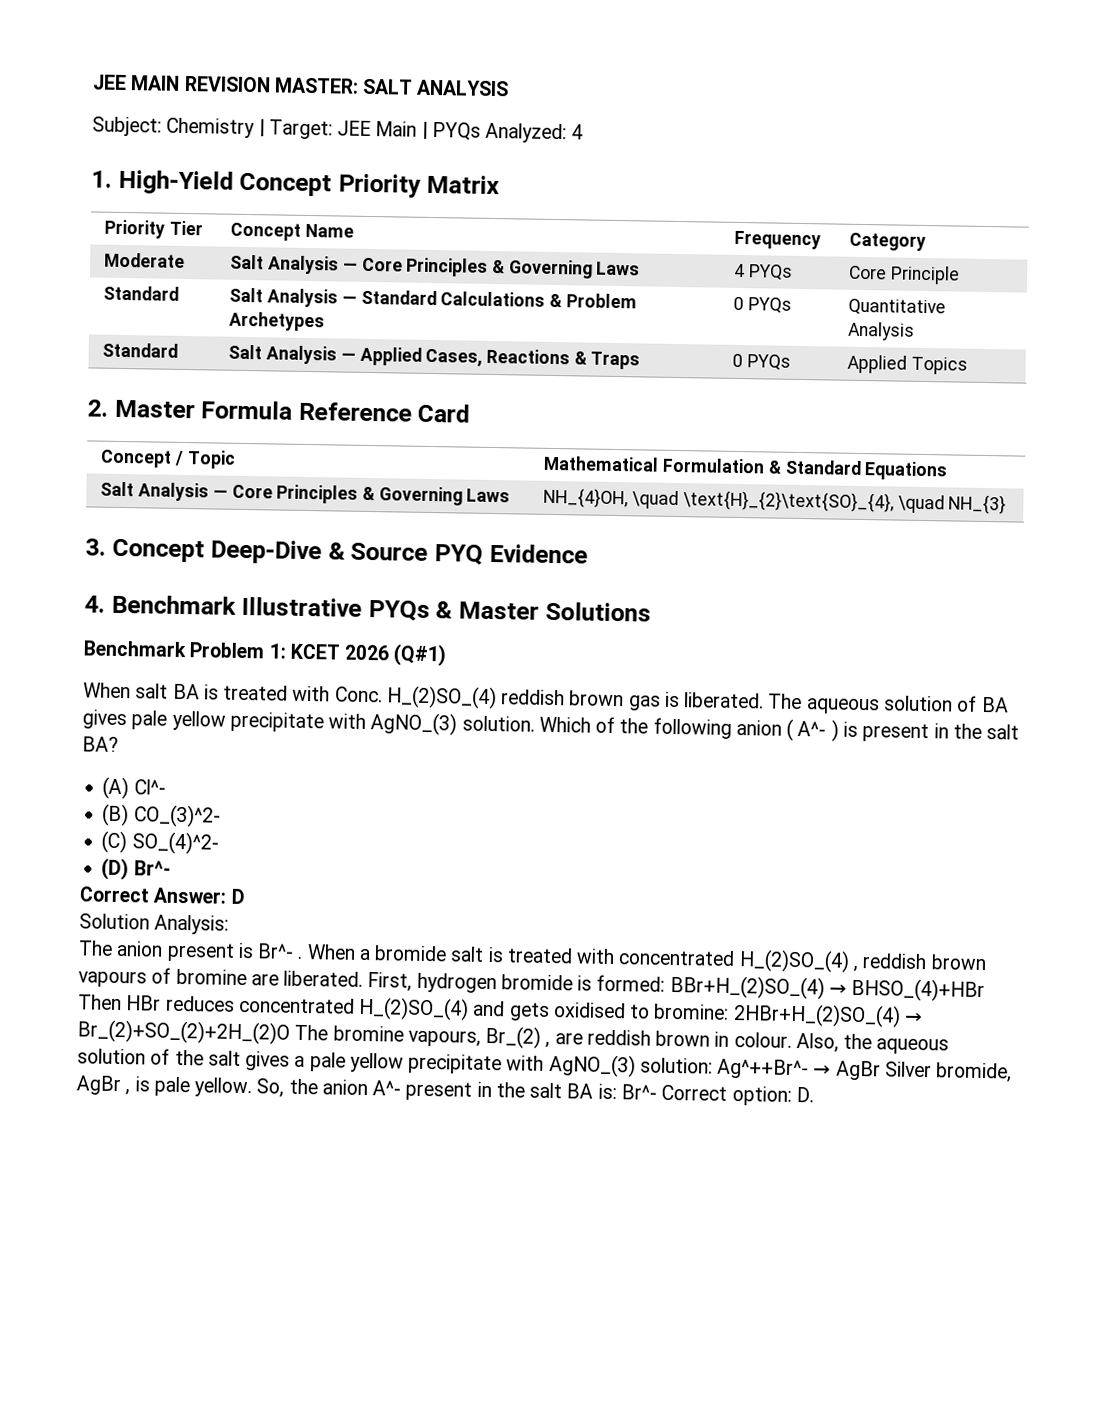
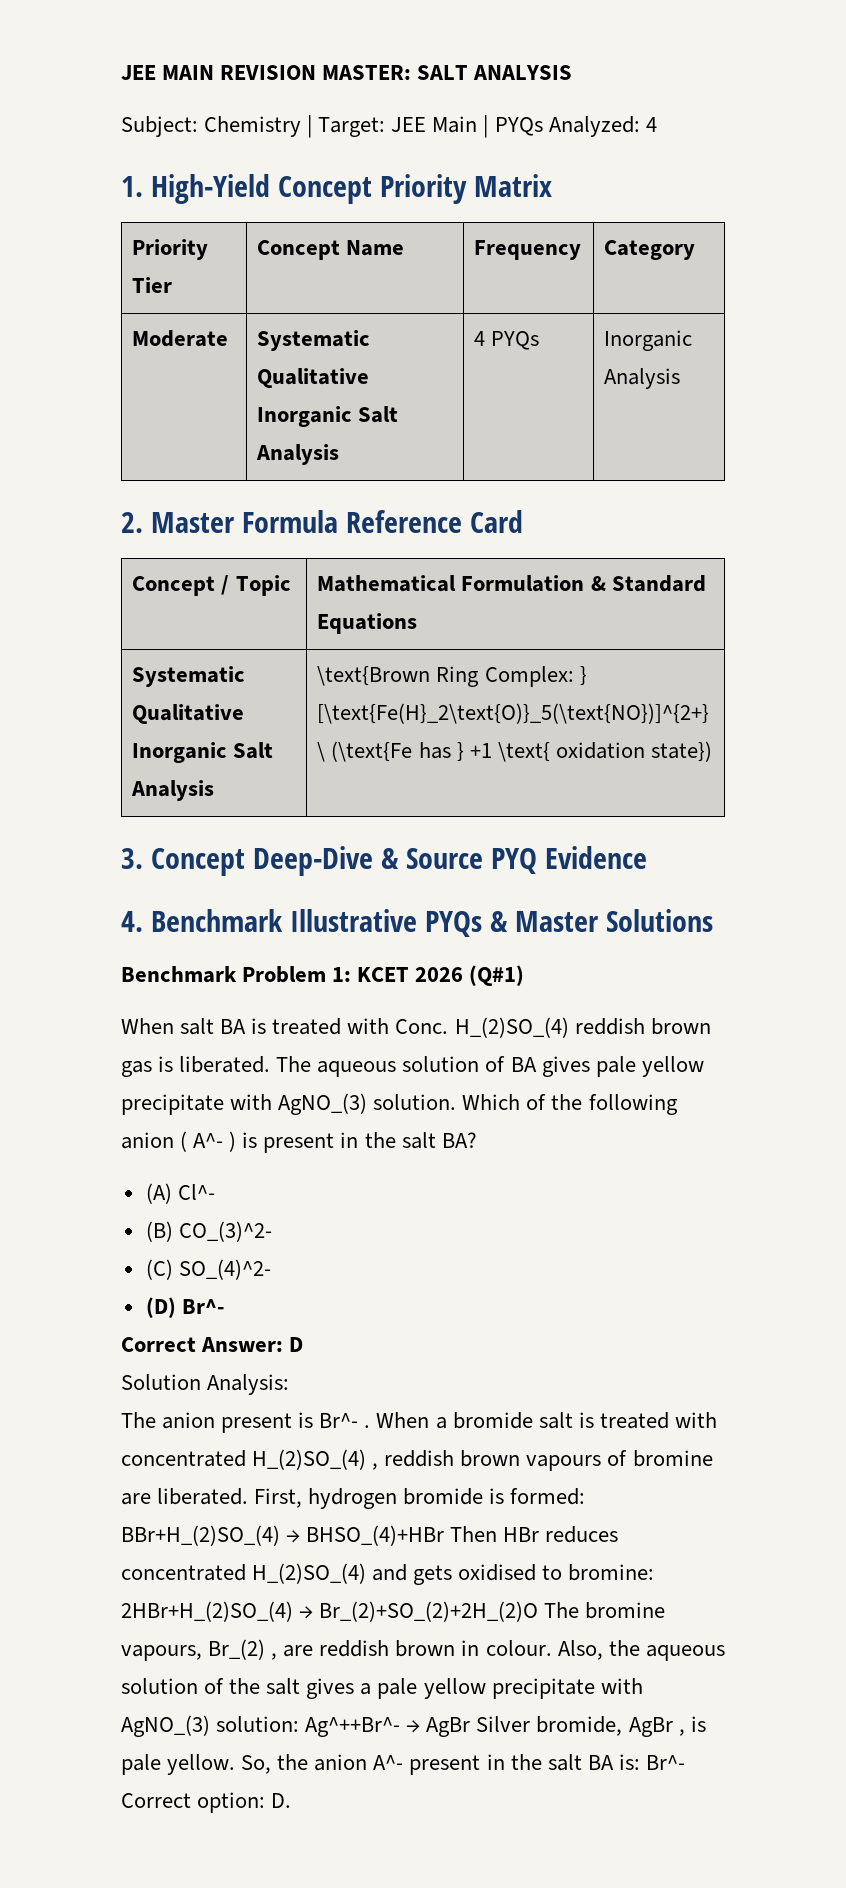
[230,254,641,279] [734,263,794,281] [849,265,961,285] [103,285,180,301] [229,287,637,309] [229,311,326,332] [733,296,793,314] [848,298,947,317] [848,321,916,341] [102,342,179,358] [228,344,641,370] [732,353,792,371] [847,354,969,375] Salt Analysis — Core Principles & Governing Laws | 4 PYQs | Core Principle // Standard | Salt Analysis — Standard Calculations & Problem Archetypes | 0 PYQs | Quantitative Analysis // Standard | Salt Analysis — Applied Cases, Reactions & Traps | 0 PYQs | Applied Topics -> [257,330,371,351] [257,368,370,388] [257,406,399,427] [256,444,340,465] [474,331,540,350] [604,330,693,351] [604,368,681,389] Systematic Qualitative Inorganic Salt Analysis | 4 PYQs | Inorganic Analysis
[100,481,511,506] [543,487,1007,515] Salt Analysis — Core Principles & Governing Laws | NH_{4}OH, \quad \text{H}_{2}\text{SO}_{4}, \quad NH_{3} -> [132,666,246,687] [132,704,245,724] [132,742,274,763] [131,780,215,801] [317,666,587,687] [317,703,710,724] [317,741,712,762] Systematic Qualitative Inorganic Salt Analysis | \text{Brown Ring Complex: } [\text{Fe(H}_2\text{O)}_5(\text{NO})]^{2+} \ (\text{Fe has } +1 \text{ oxidation state})

